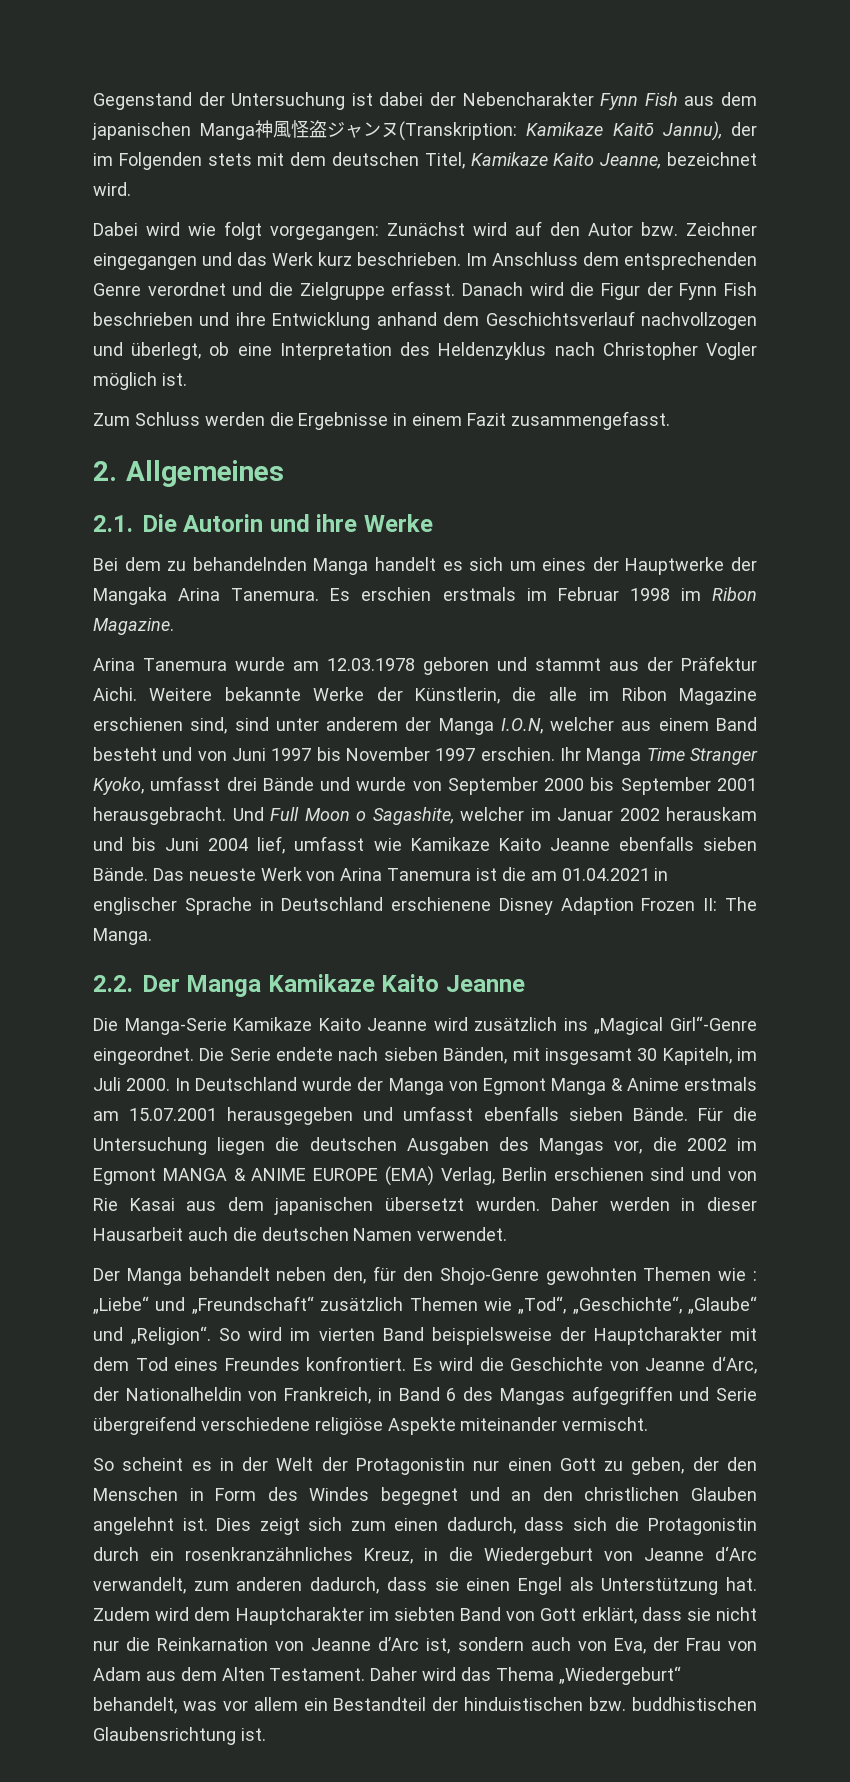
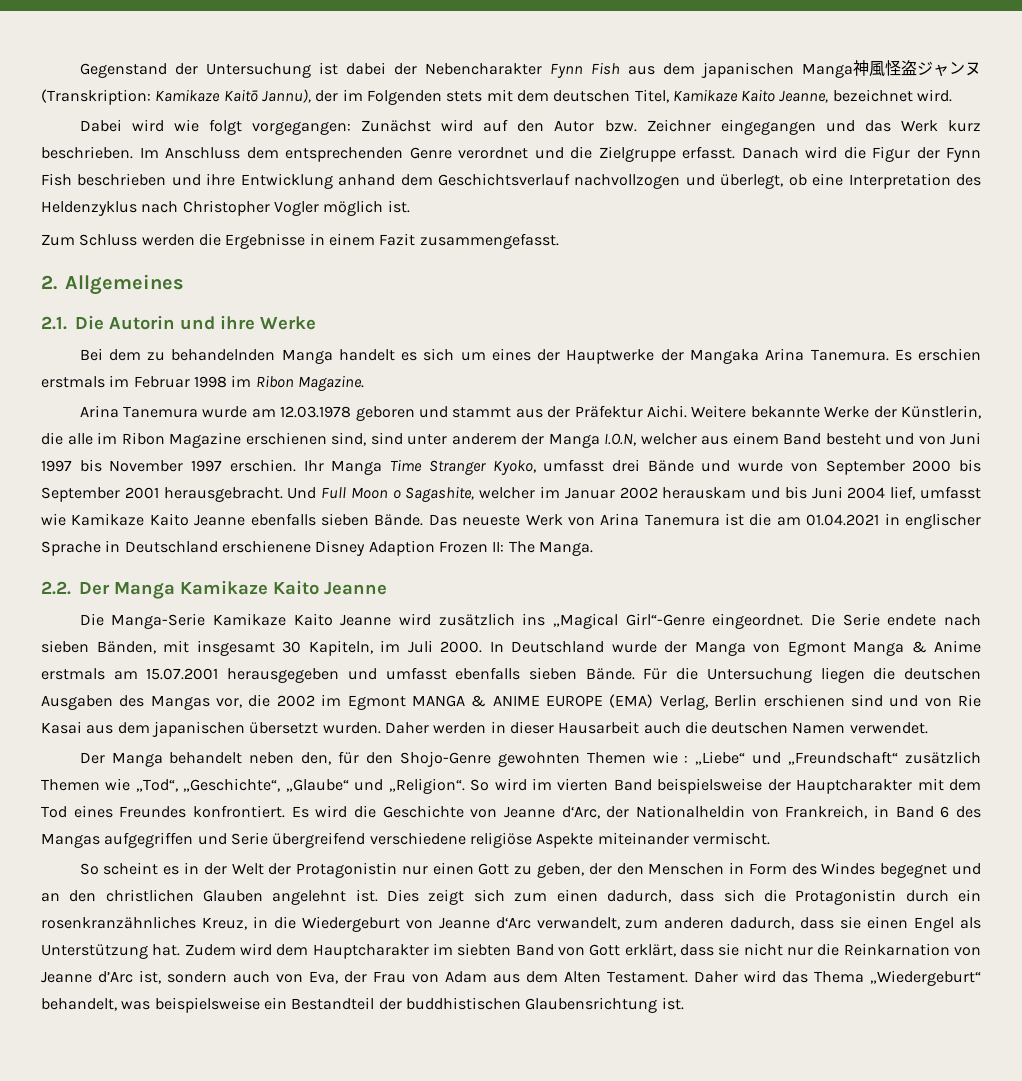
[222,1697,298,1711] vor allem -> [154,997,260,1013] beispielsweise
[464,1697,627,1711] hinduistischen bzw. -> (402, 1004) none

